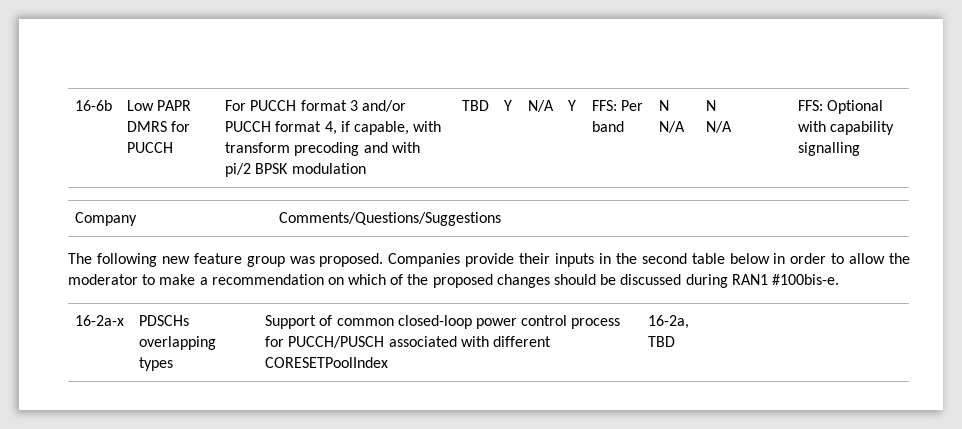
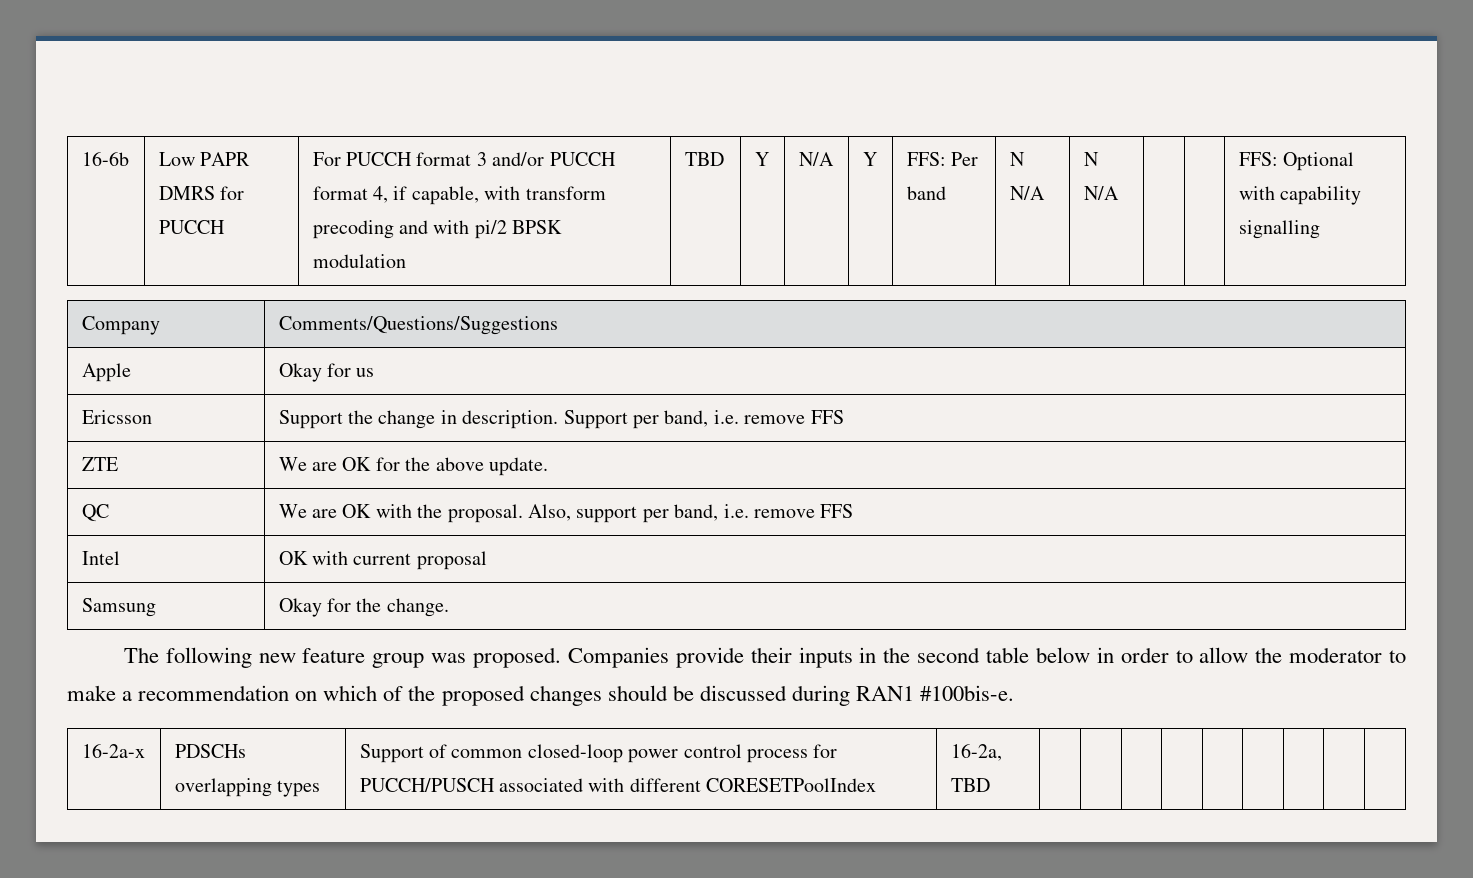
(502, 219) none -> [81,363,131,382] [278,363,375,382] [81,410,152,424] [278,410,844,429] [81,457,118,471] [278,457,549,476] [81,504,109,522] [278,504,854,523] [81,551,120,565] [278,551,487,570] [81,598,156,617] [278,598,449,617] // Apple | Okay for us // Ericsson | Support the change in description. Support per band, i.e. remove FFS // ZTE | We are OK for the above update. // QC | We are OK with the proposal. Also, support per band, i.e. remove FFS // Intel | OK with current proposal // Samsung | Okay for the change.

